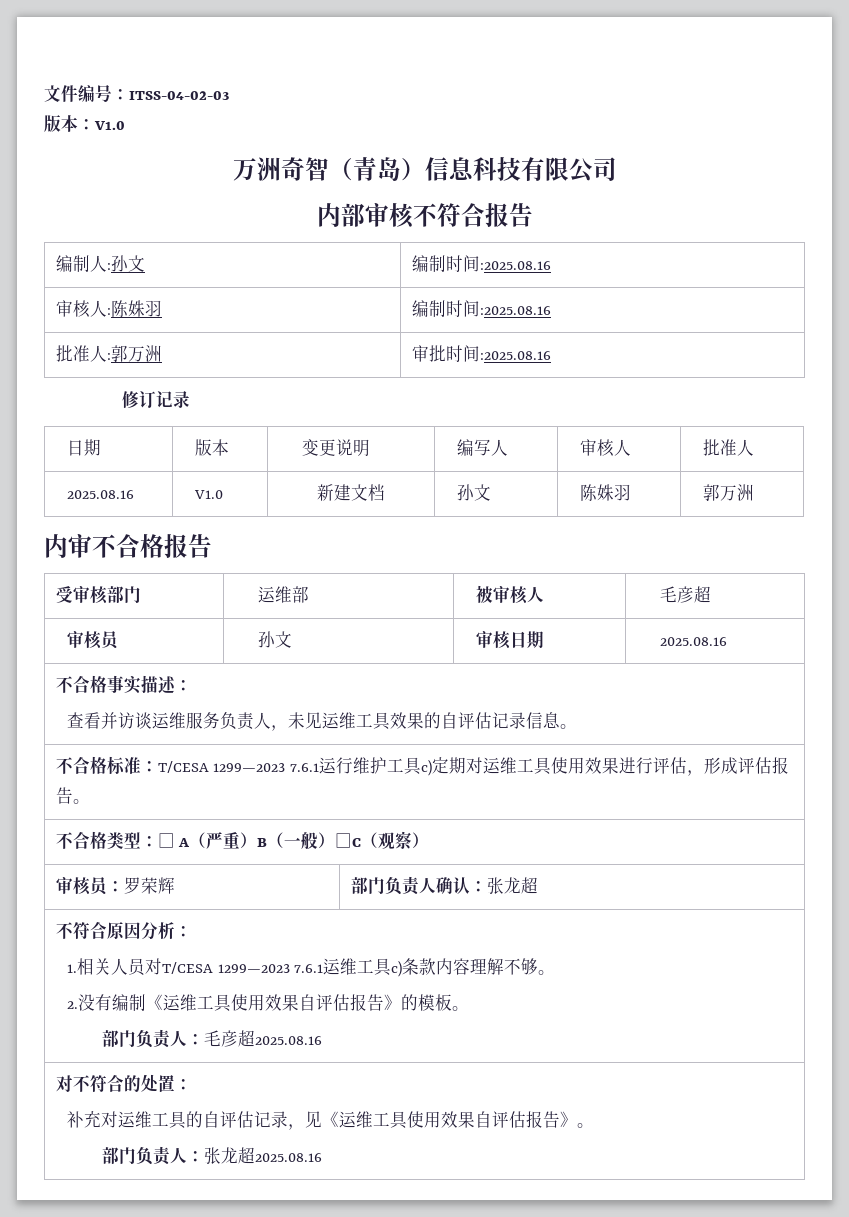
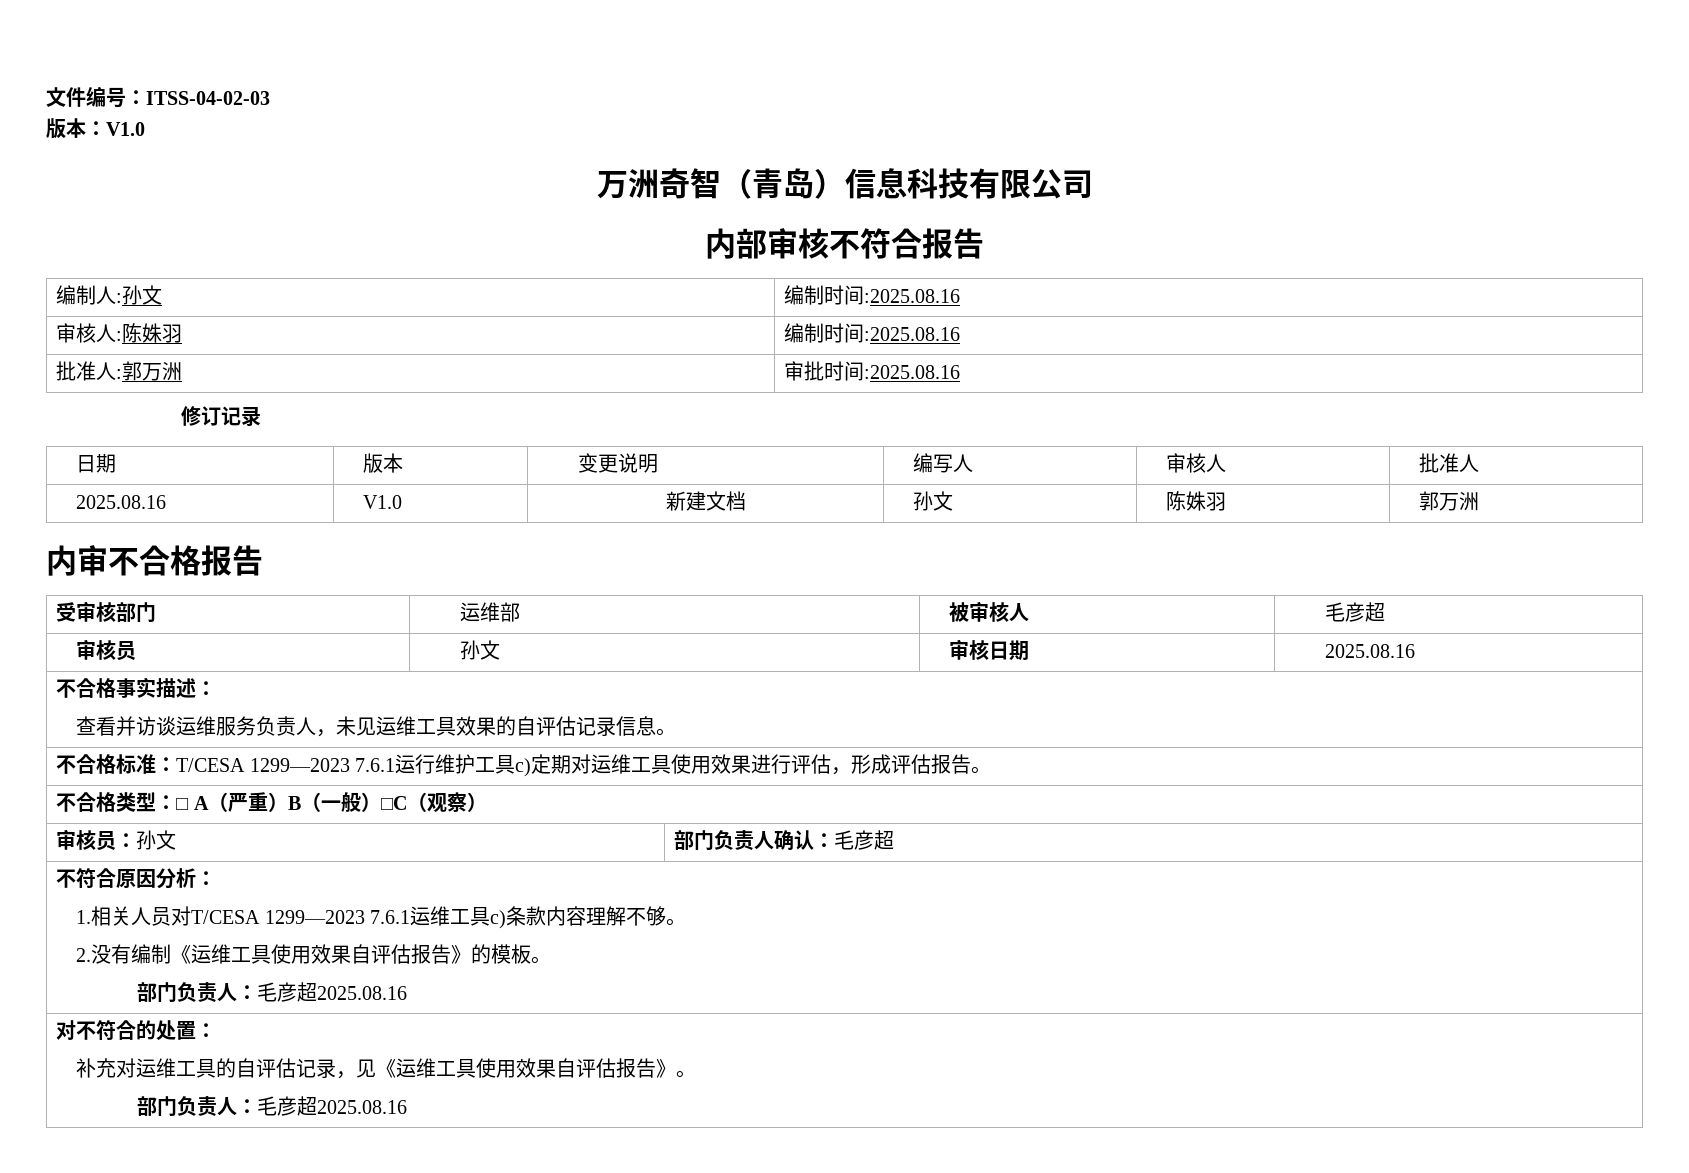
[123,877,175,894] 罗荣辉 -> [136,830,177,850] 孙文
[486,877,521,894] 张龙 -> [834,830,875,850] 毛彦
[204,1147,239,1164] 张龙 -> [257,1096,298,1116] 毛彦

